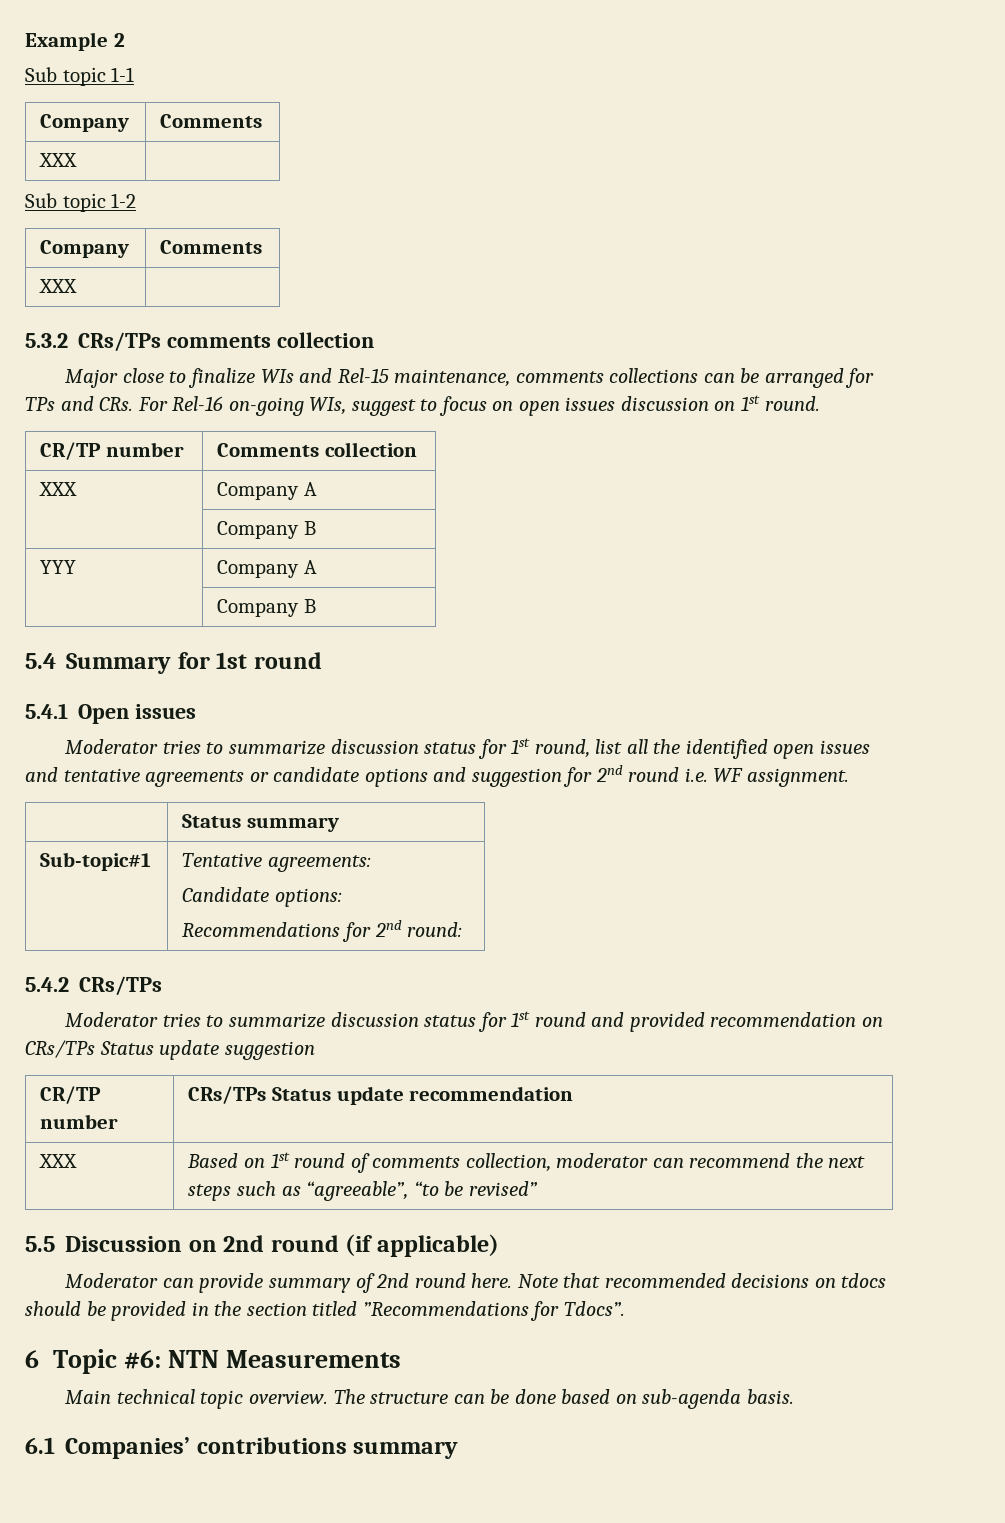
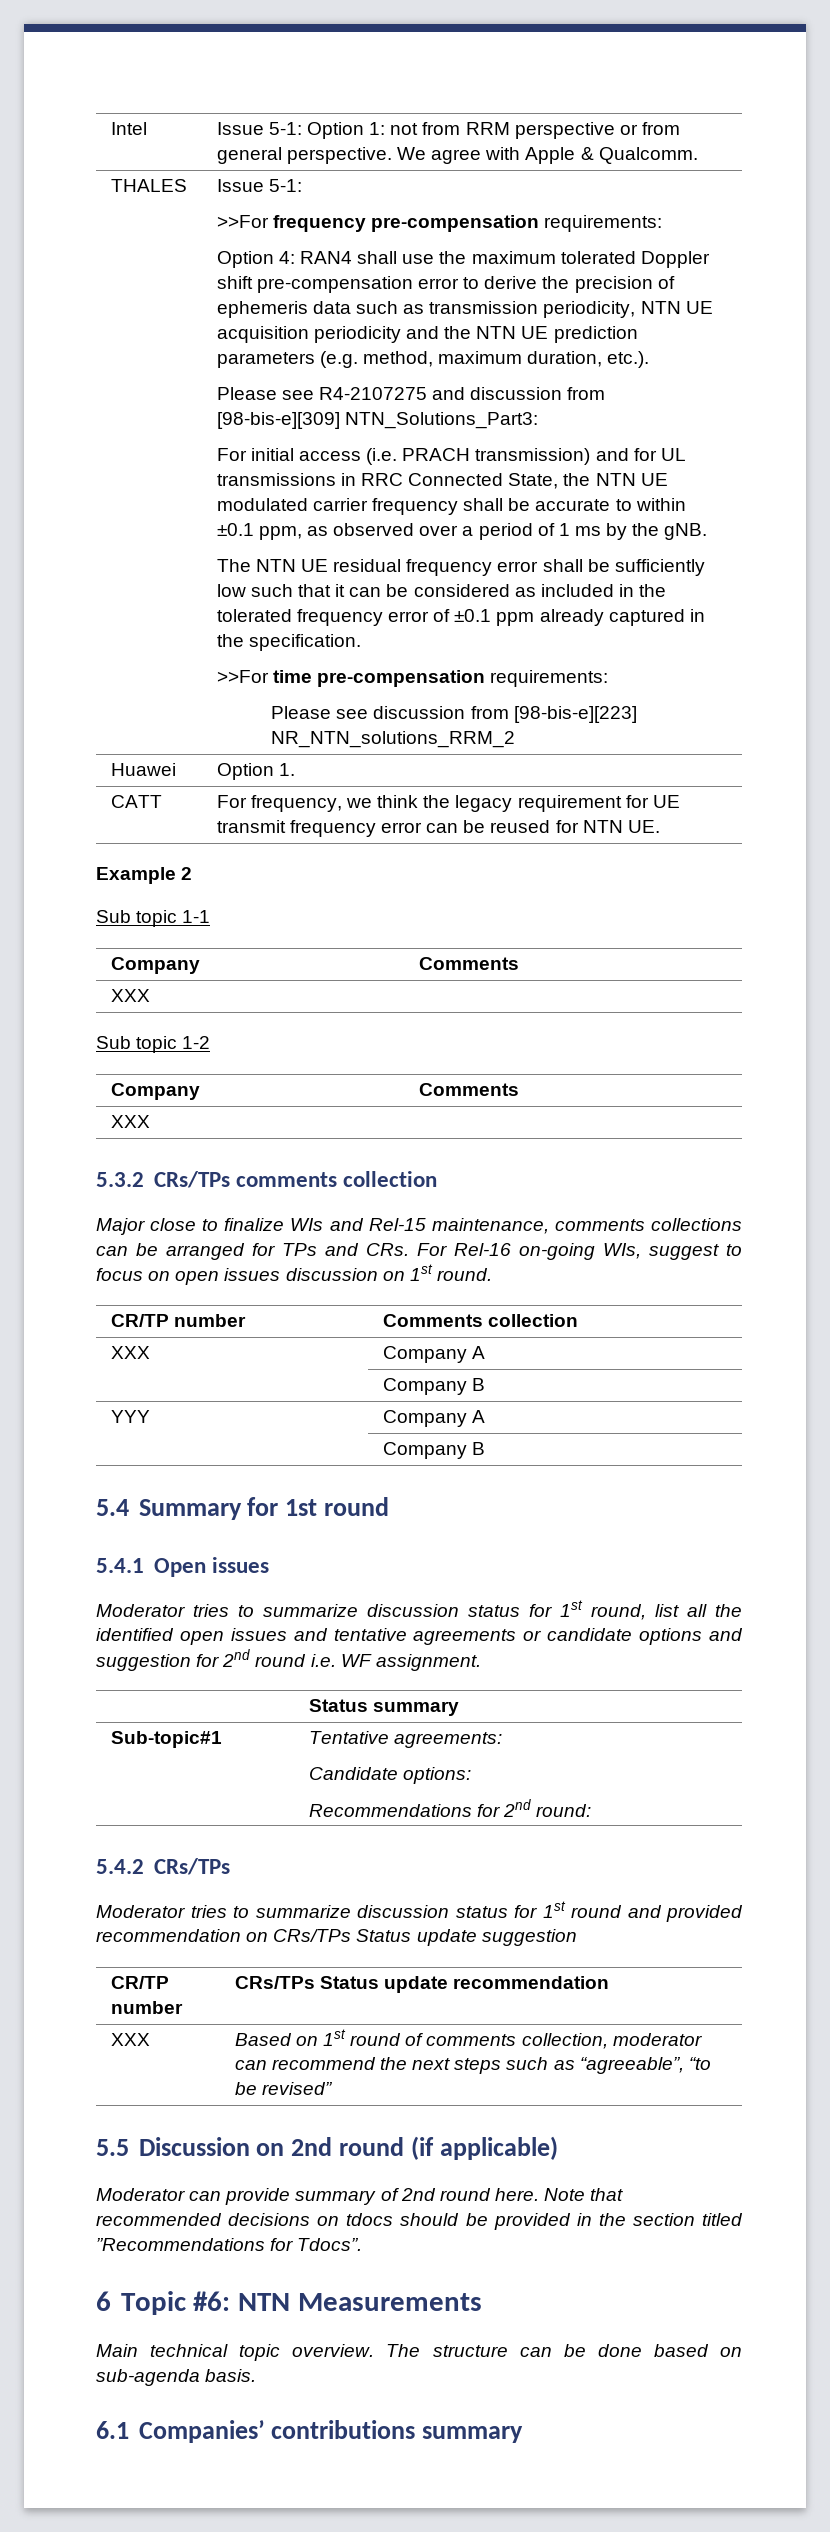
(25, 41) none -> [110,122,147,135] [216,122,680,139] [216,147,698,164] [110,179,187,192] [216,179,302,192] [216,215,663,232] [216,251,710,268] [216,276,675,293] [216,301,713,318] [216,326,638,343] [216,351,650,368] [216,387,606,400] [216,412,538,429] [216,448,686,465] [216,473,668,489] [216,498,686,515] [216,523,708,540] [216,559,705,576] [216,584,667,597] [216,609,705,626] [216,634,361,651] [216,670,609,687] [271,706,637,723] [271,731,516,748] [110,763,176,776] [216,763,295,780] [110,795,162,808] [216,795,680,812] [216,820,660,837] Intel | Issue 5-1: Option 1: not from RRM perspective or from general perspective. We agree with Apple & Qualcomm. // THALES | Issue 5-1: // >>For frequency pre-compensation requirements: // Option 4: RAN4 shall use the maximum tolerated Doppler shift pre-compensation error to derive the precision of ephemeris data such as transmission periodicity, NTN UE acquisition periodicity and the NTN UE prediction parameters (e.g. method, maximum duration, etc.). // Please see R4-2107275 and discussion from [98-bis-e][309] NTN_Solutions_Part3: // For initial access (i.e. PRACH transmission) and for UL transmissions in RRC Connected State, the NTN UE modulated carrier frequency shall be accurate to within ±0.1 ppm, as observed over a period of 1 ms by the gNB. // The NTN UE residual frequency error shall be sufficiently low such that it can be considered as included in the tolerated frequency error of ±0.1 ppm already captured in the specification. // >>For time pre-compensation requirements: // Please see discussion from [98-bis-e][223] NR_NTN_solutions_RRM_2 // Huawei | Option 1. // CATT | For frequency, we think the legacy requirement for UE transmit frequency error can be reused for NTN UE. //

